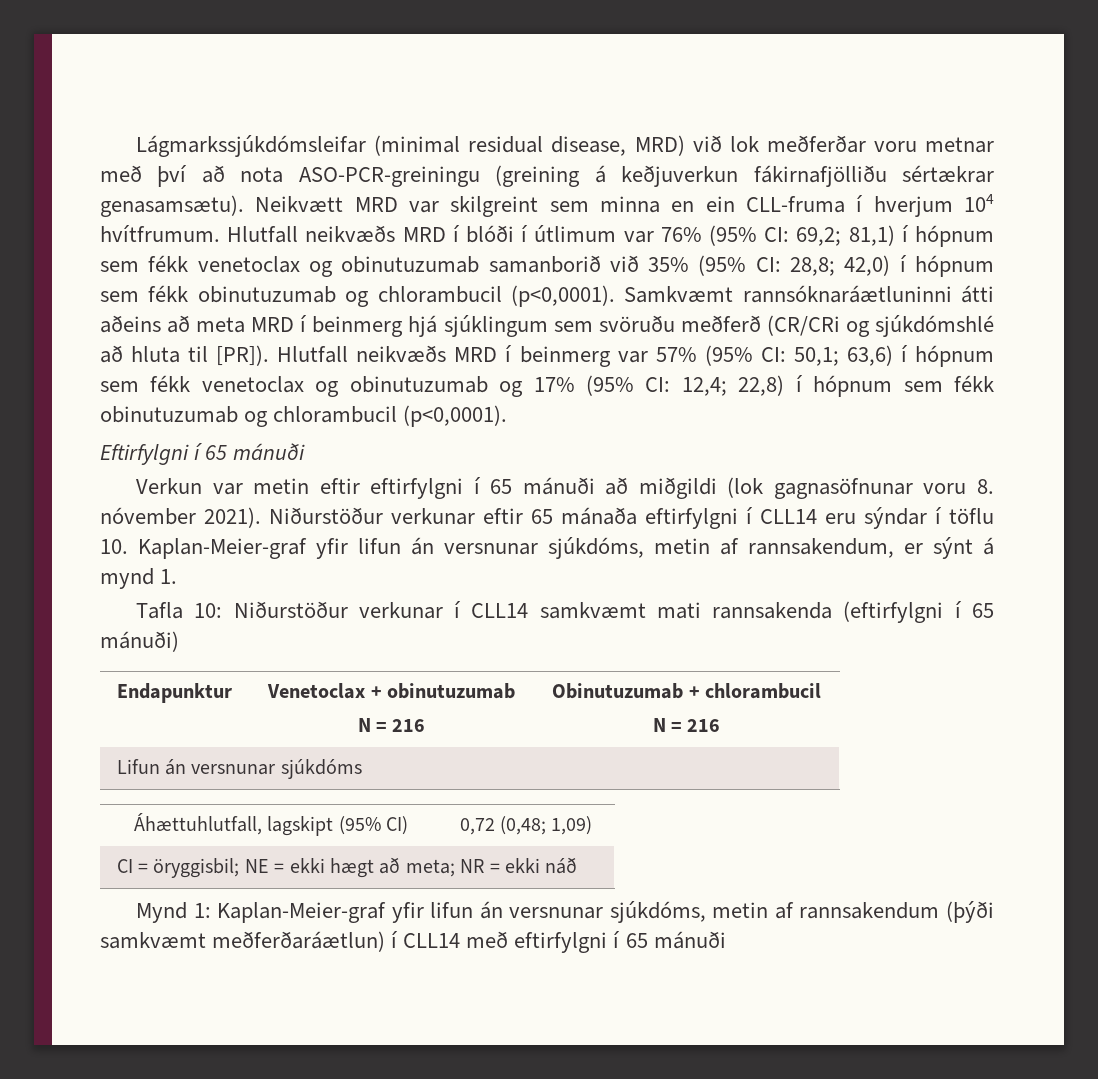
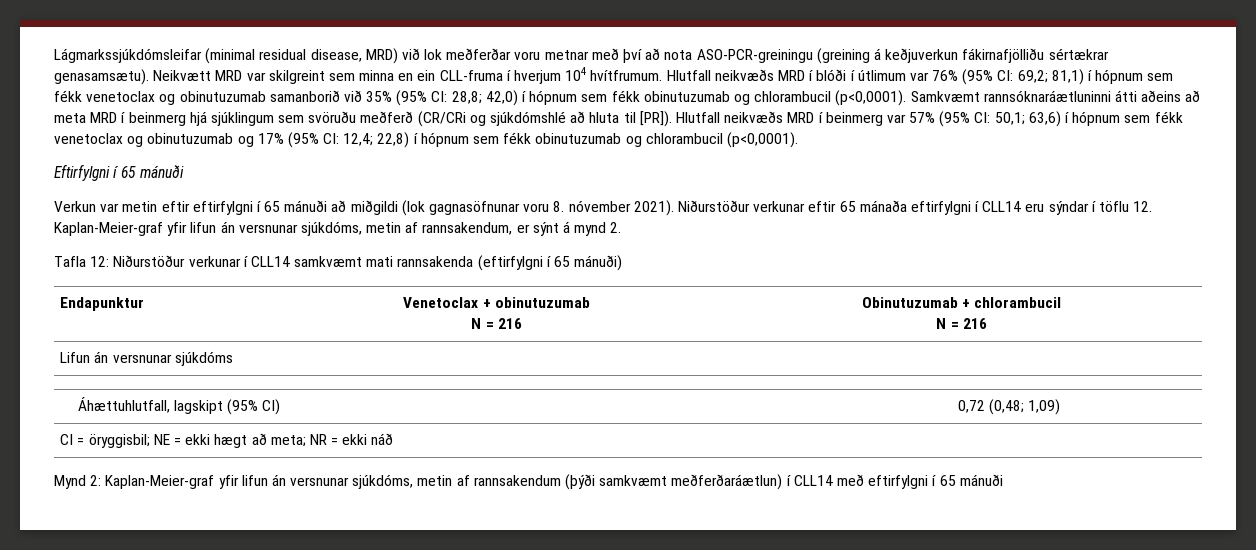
[100,539,128,554] 10. -> [1133,201,1153,212] 12.
[160,569,178,584] 1. -> [610,222,622,233] 2.
[194,603,223,618] 10: -> [90,256,110,267] 12:
[193,903,211,918] 1: -> [90,475,102,486] 2:

